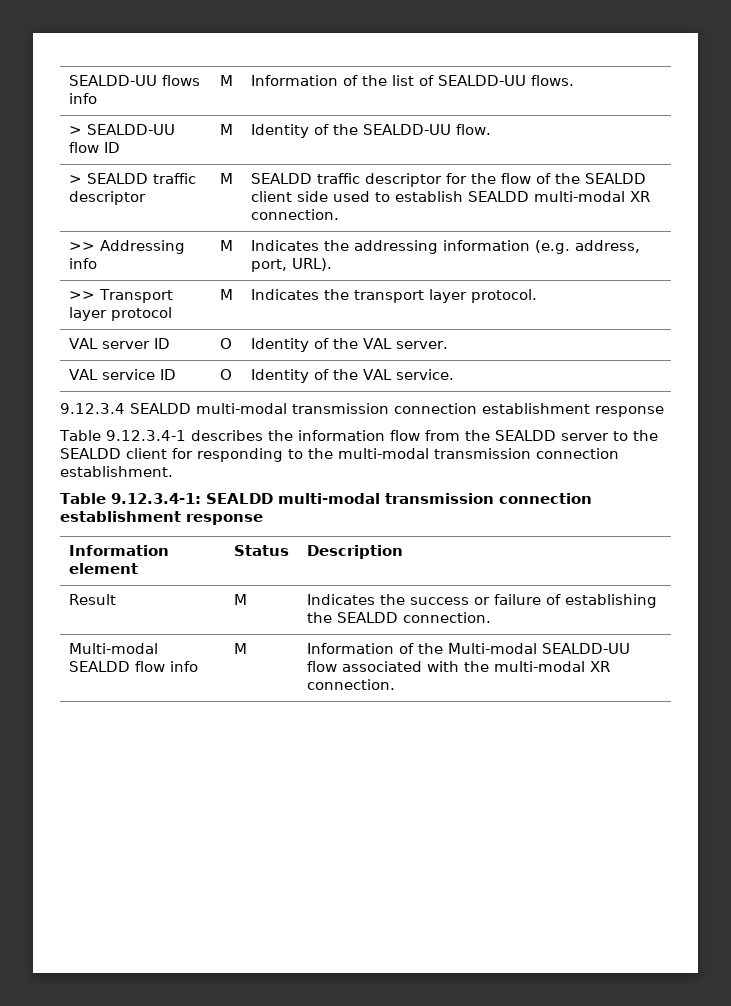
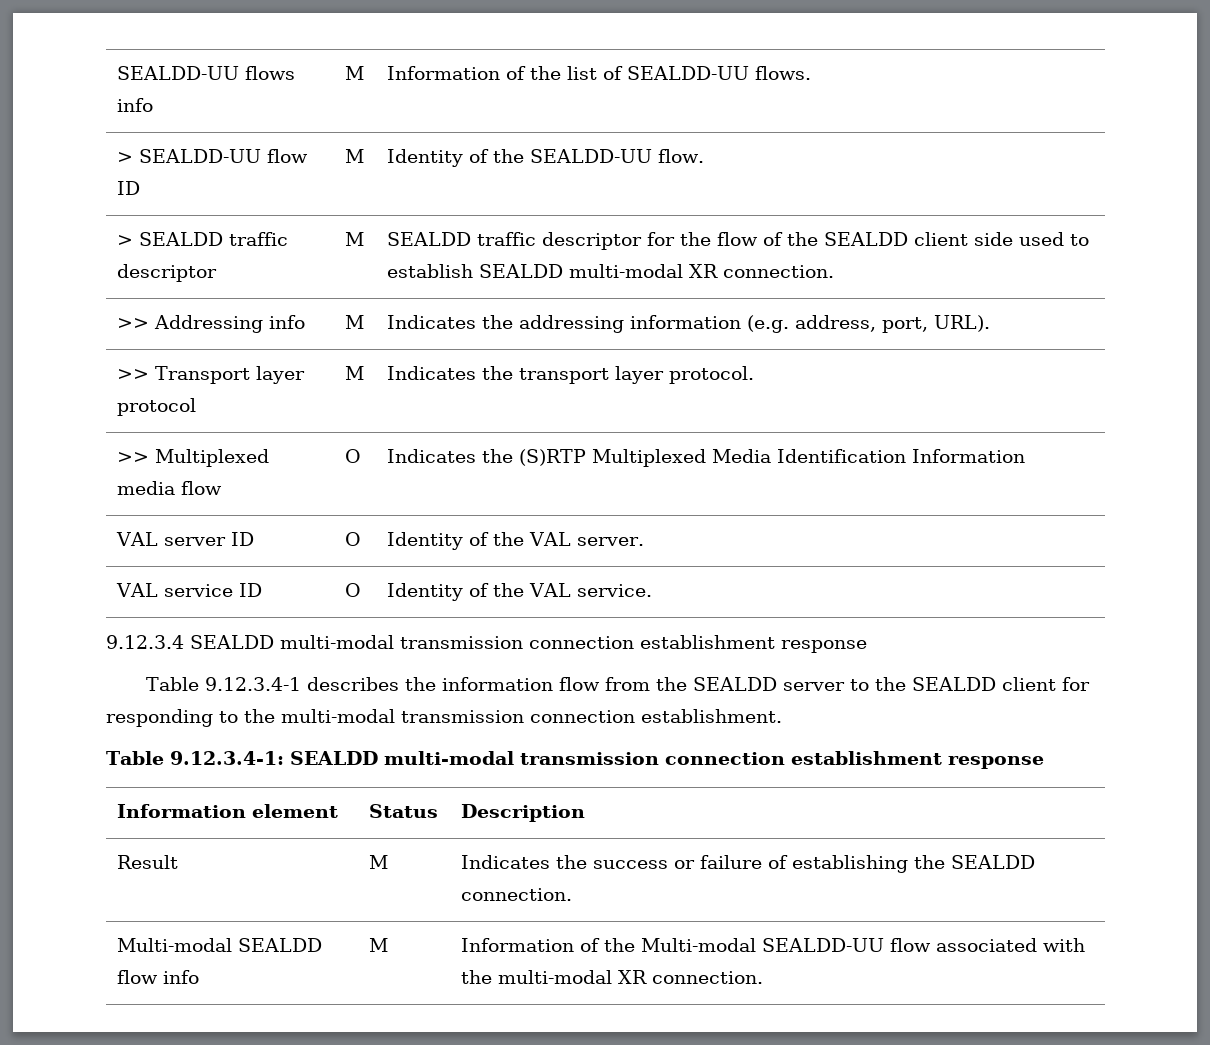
(537, 296) none -> [117,449,270,467] [117,481,223,495] [345,449,362,463] [387,449,1026,467] // >> Multiplexed media flow | O | Indicates the (S)RTP Multiplexed Media Identification Information

